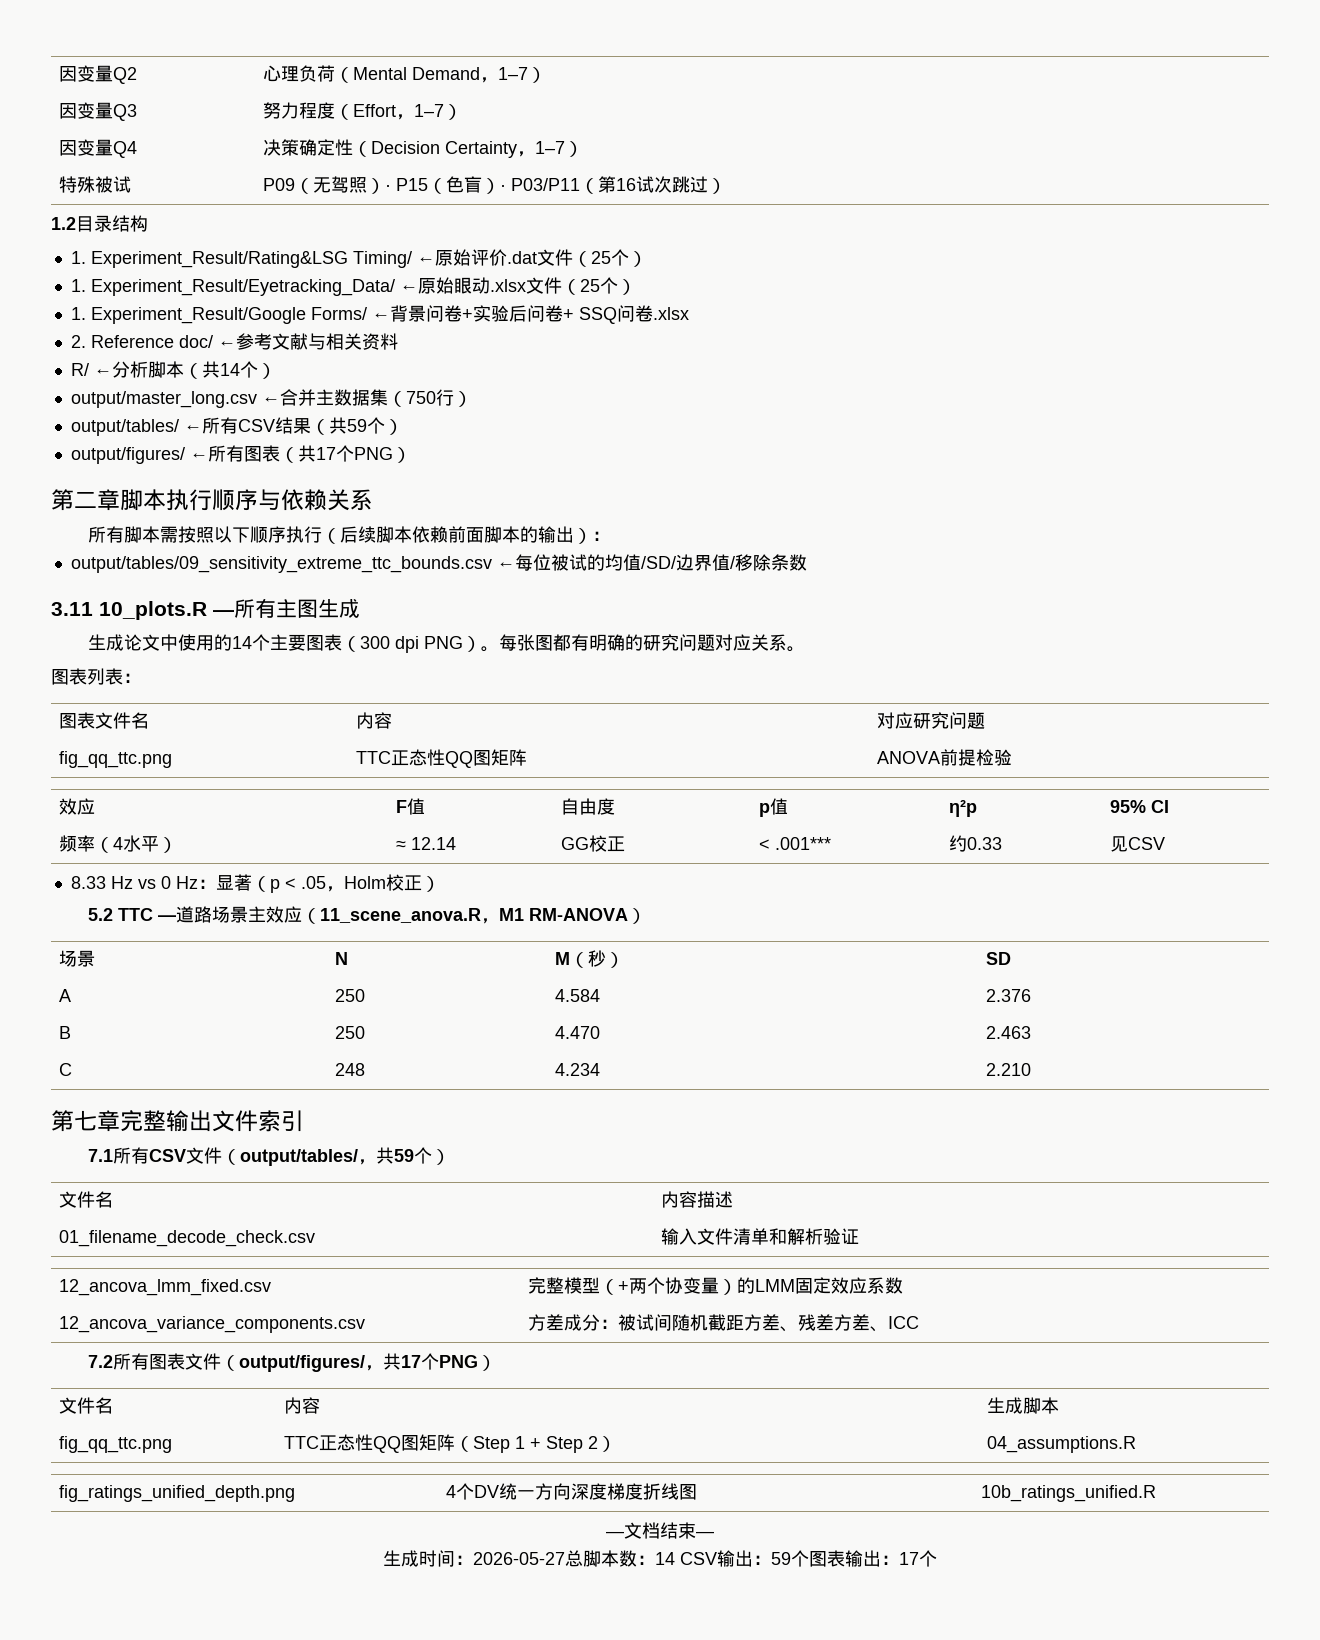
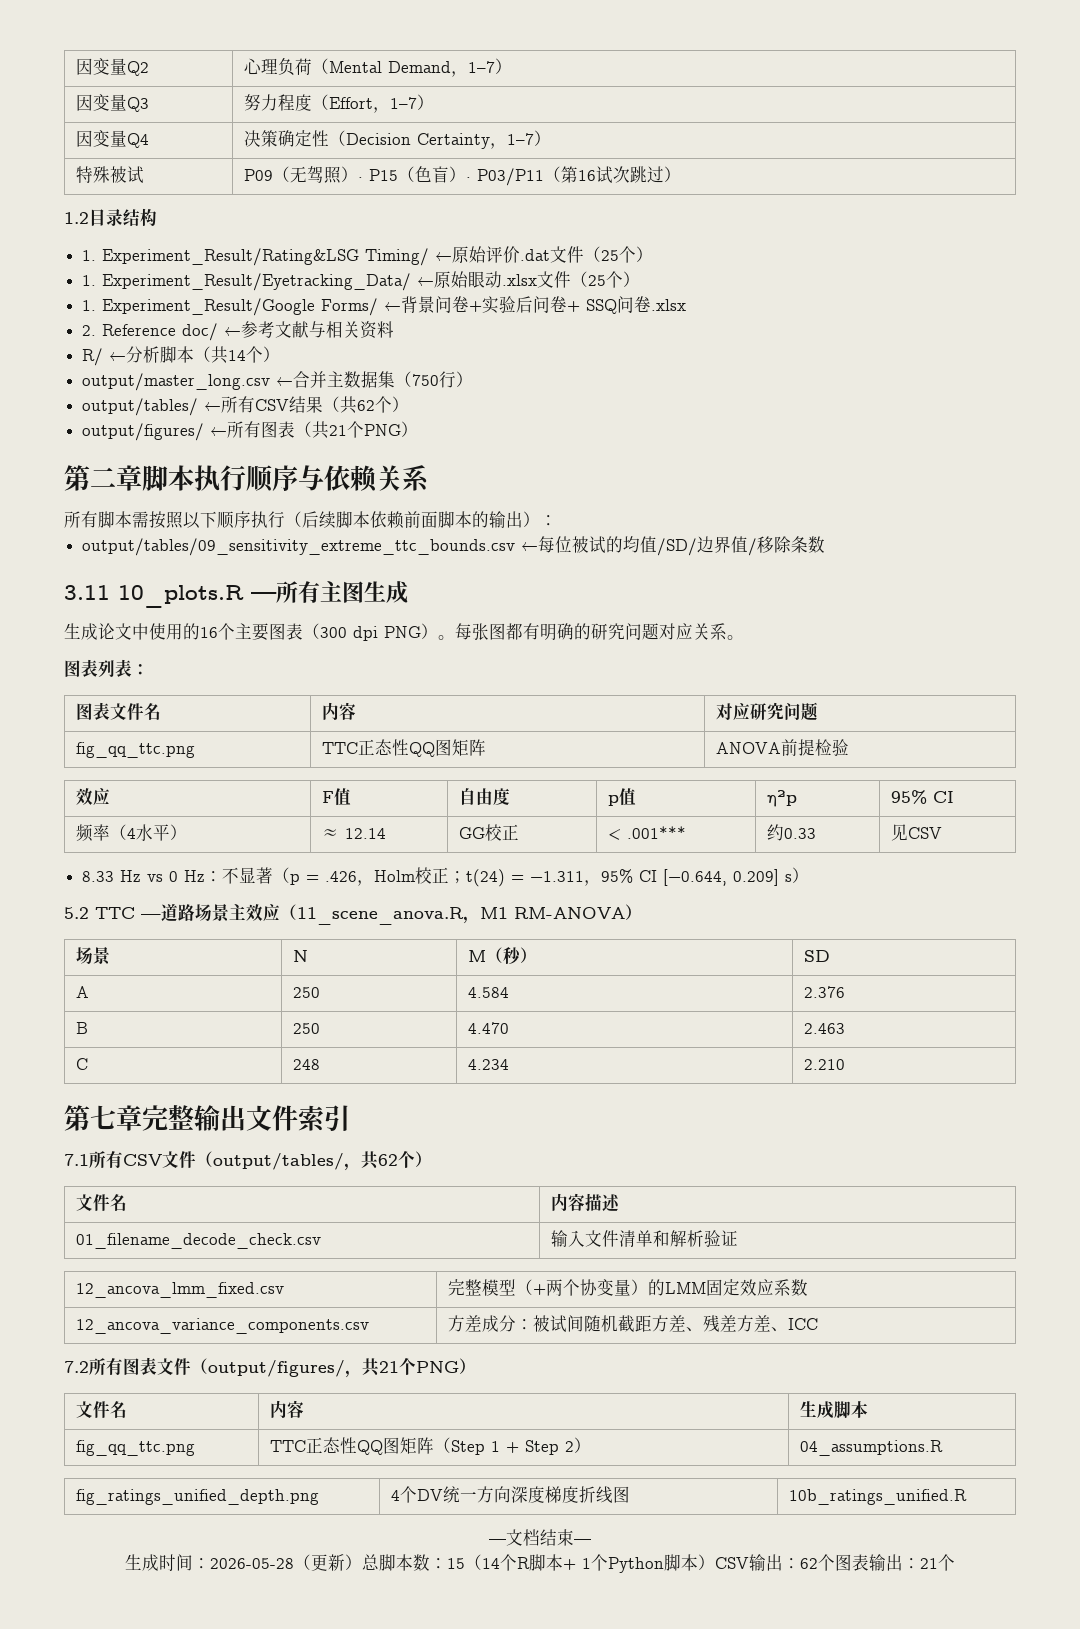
[346,419,367,432] 59 -> [357,400,376,411] 62
[315,447,336,460] 17 -> [329,425,348,436] 21
[231,636,252,649] 14 -> [200,627,218,638] 16
(216, 884) none -> [222,867,240,884] 不
[284,876,326,889] < .05 -> [306,871,358,882] = .426
(422, 883) none -> [449,869,793,887] ；t(24) = −1.311，95% CI [−0.644, 0.209] s
[393,1149,414,1162] 59 -> [378,1154,398,1166] 62
[400,1355,421,1368] 17 -> [379,1361,399,1373] 21
[473,1550,675,1567] 2026-05-27总脚本数：14 -> [210,1554,715,1573] 2026-05-28（更新）总脚本数：15（14个R脚本+ 1个Python脚本）
[771,1552,791,1565] 59 -> [800,1558,818,1569] 62
[899,1552,919,1565] 17 -> [920,1558,938,1569] 21

